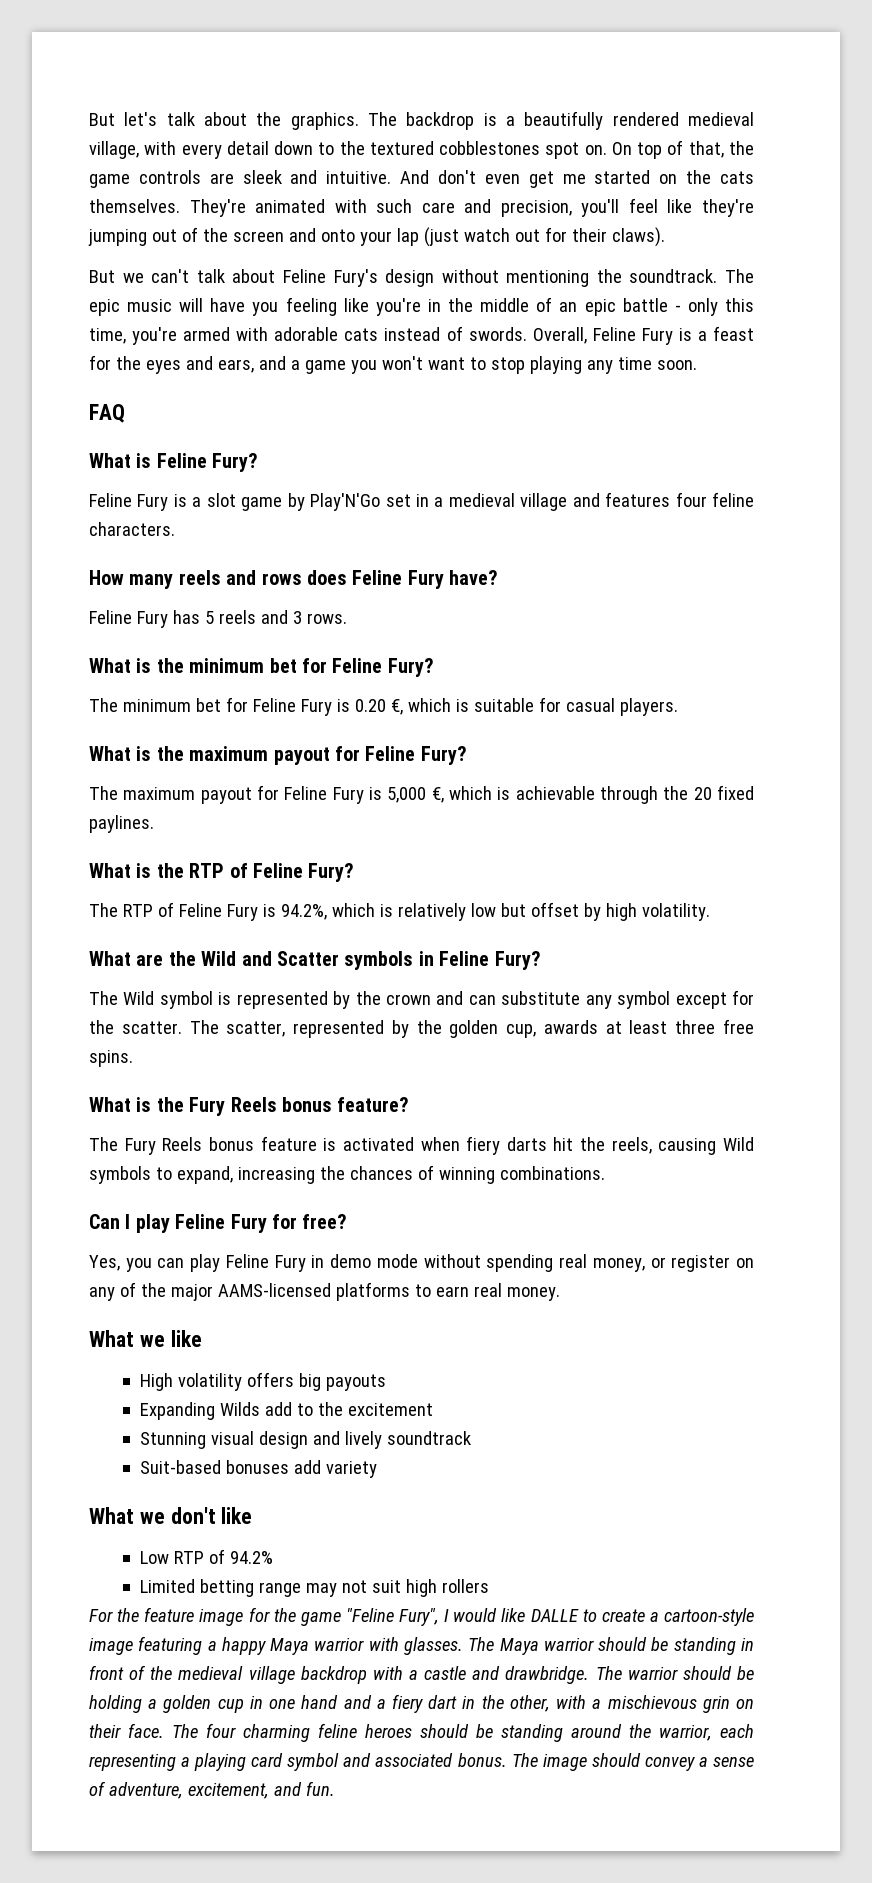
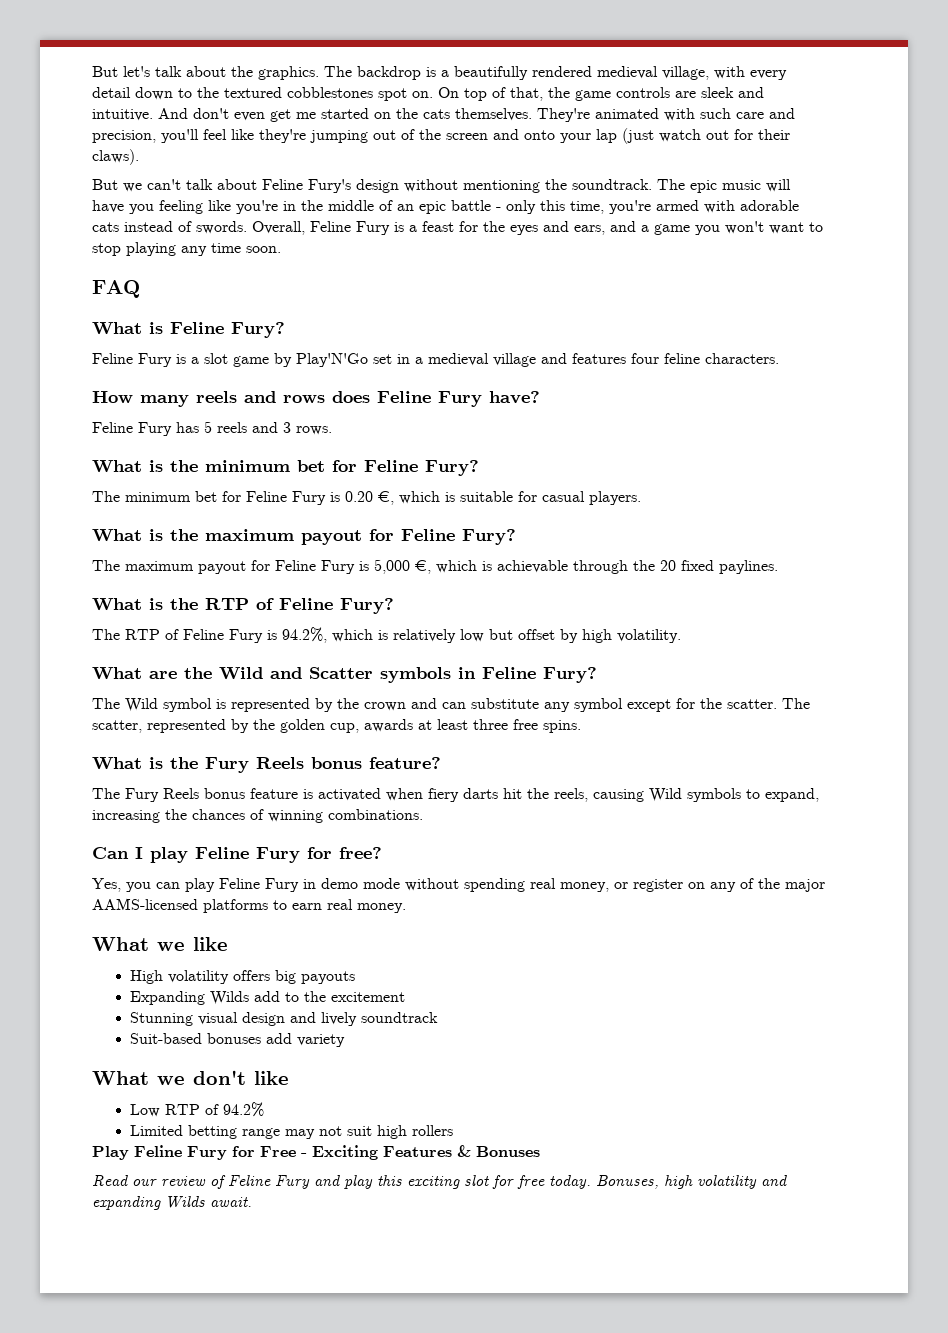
[89,1607,754,1626] [89,1636,755,1655] [89,1665,754,1684] [89,1694,754,1713] [89,1723,754,1742] [89,1753,755,1771] [89,1781,335,1799] For the feature image for the game "Feline Fury", I would like DALLE to create a cartoon-style image featuring a happy Maya warrior with glasses. The Maya warrior should be standing in front of the medieval village backdrop with a castle and drawbridge. The warrior should be holding a golden cup in one hand and a fiery dart in the other, with a mischievous grin on their face. The four charming feline heroes should be standing around the warrior, each representing a playing card symbol and associated bonus. The image should convey a sense of adventure, excitement, and fun. -> [92,1145,540,1160] [92,1175,787,1189] [92,1196,252,1210] Play Feline Fury for Free - Exciting Features & Bonuses // Read our review of Feline Fury and play this exciting slot for free today. Bonuses, high volatility and expanding Wilds await.

